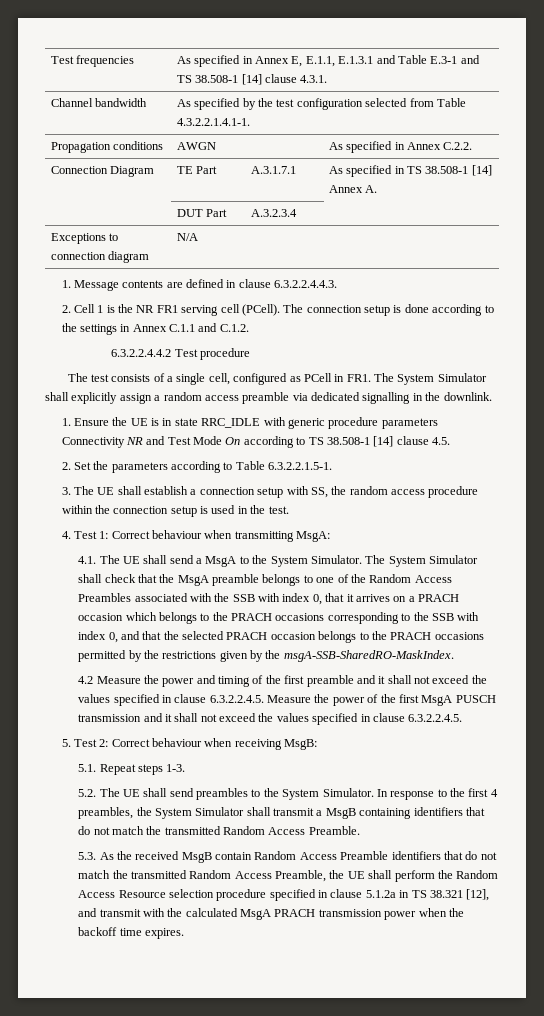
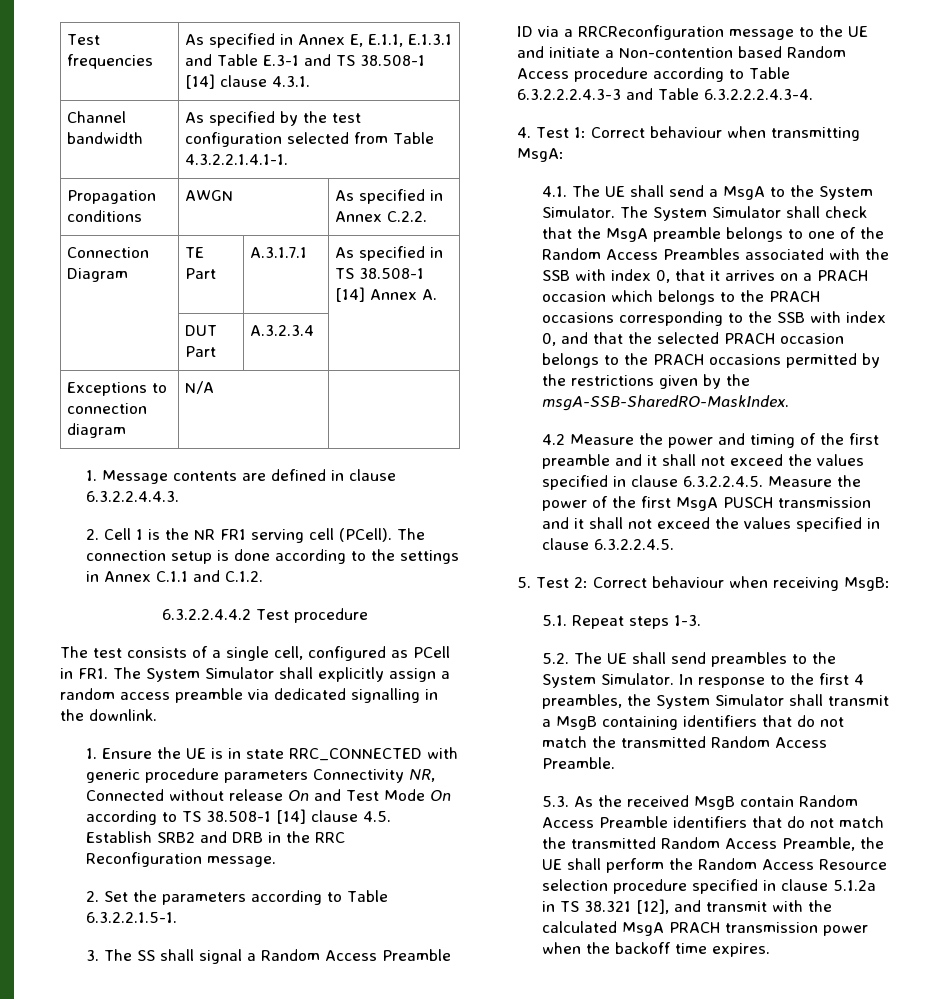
[201,418,261,428] RRC_IDLE -> [288,748,422,761] RRC_CONNECTED
[125,437,143,445] NR -> [408,769,435,782] [85,789,309,801] NR, Connected without release On
(451, 441) none -> [85,831,345,843] [85,852,276,867] Establish SRB2 and DRB in the RRC Reconfiguration message.
[97,486,479,498] [61,505,289,517] UE shall establish a connection setup with SS, the random access procedure within the connection setup is used in the test. -> [136,949,451,964] [516,25,868,40] [516,46,846,58] [516,67,790,82] [516,88,813,100] SS shall signal a Random Access Preamble ID via a RRCReconfiguration message to the UE and initiate a Non-contention based Random Access procedure according to Table 6.3.2.2.2.4.3-3 and Table 6.3.2.2.2.4.3-4.

